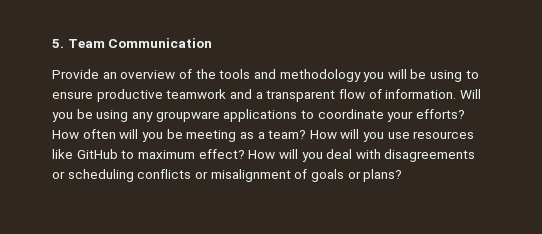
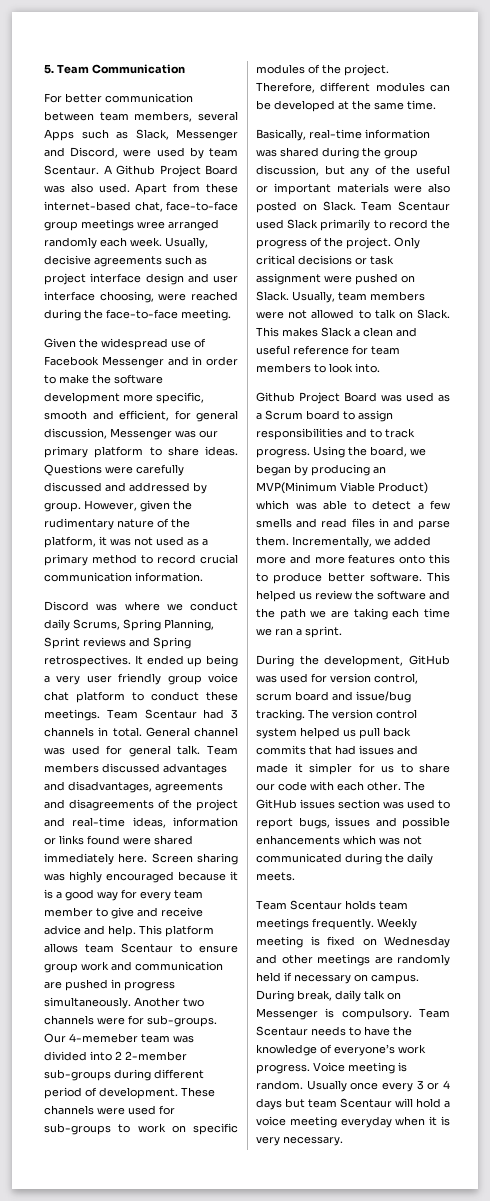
[52,69,479,82] [52,89,481,102] [52,109,465,122] [52,129,475,142] [52,149,476,162] [52,169,403,182] Provide an overview of the tools and methodology you will be using to ensure productive teamwork and a transparent flow of information. Will you be using any groupware applications to coordinate your efforts? How often will you be meeting as a team? How will you use resources like GitHub to maximum effect? How will you deal with disagreements or scheduling conflicts or misalignment of goals or plans? -> [44,93,193,103] [44,111,238,122] [44,129,238,141] [44,147,238,159] [44,165,238,177] [44,183,238,195] [44,201,238,212] [44,219,219,231] [44,237,208,249] [44,255,207,267] [44,273,238,285] [44,291,238,303] [44,309,231,321] [44,338,206,350] [44,356,238,368] [44,374,163,384] [44,392,204,404] [44,410,238,422] [44,428,218,440] [44,446,238,458] [44,464,184,476] [44,482,207,494] [44,500,192,512] [44,518,190,530] [44,536,208,548] [44,554,238,566] [44,572,203,582] [44,601,238,611] [44,619,214,631] [44,637,191,649] [44,655,238,667] [44,673,239,685] [44,691,238,703] [44,709,238,721] [44,727,238,737] [44,745,238,757] [44,763,227,775] [44,781,223,793] [44,799,238,811] [44,817,238,828] [44,835,193,845] [44,853,238,865] [44,871,238,883] [44,889,203,901] [44,907,203,919] [44,925,214,937] [44,943,238,953] [44,961,223,973] [44,979,175,991] [44,997,204,1009] [44,1015,217,1027] [44,1033,194,1043] [44,1051,187,1061] [44,1069,204,1081] [44,1087,215,1099] [44,1105,175,1115] [44,1123,238,1135] [256,64,389,76] [256,82,450,93] [256,100,436,112] [256,129,430,141] [256,147,418,159] [256,165,450,177] [256,183,450,195] [256,201,450,213] [256,219,450,231] [256,237,420,249] [256,255,394,265] [256,273,415,285] [256,291,425,303] [256,309,450,319] [256,327,417,337] [256,345,400,355] [256,363,380,373] [256,392,450,404] [256,410,393,422] [256,428,415,440] [256,446,426,458] [256,464,386,476] [256,482,428,494] [256,500,450,510] [256,518,450,530] [256,536,431,548] [256,554,450,564] [256,572,450,584] [256,590,450,602] [256,608,450,620] [256,626,342,638] [256,655,450,667] [256,673,418,684] [256,691,411,703] [256,709,417,721] [256,727,411,739] [256,745,418,755] [256,763,450,775] [256,781,425,791] [256,799,450,809] [256,817,450,829] [256,835,422,845] [256,853,433,865] [256,872,295,881] [256,900,408,910] [256,918,417,930] [256,936,450,948] [256,954,450,966] [256,972,419,984] [256,990,401,1002] [256,1008,450,1020] [256,1026,412,1036] [256,1044,426,1056] [256,1062,407,1074] [256,1080,450,1092] [256,1098,450,1110] [256,1116,450,1128] [256,1136,343,1146] For better communication between team members, several Apps such as Slack, Messenger and Discord, were used by team Scentaur. A Github Project Board was also used. Apart from these internet-based chat, face-to-face group meetings wree arranged randomly each week. Usually, decisive agreements such as project interface design and user interface choosing, were reached during the face-to-face meeting. // Given the widespread use of Facebook Messenger and in order to make the software development more specific, smooth and efficient, for general discussion, Messenger was our primary platform to share ideas. Questions were carefully discussed and addressed by group. However, given the rudimentary nature of the platform, it was not used as a primary method to record crucial communication information. // Discord was where we conduct daily Scrums, Spring Planning, Sprint reviews and Spring retrospectives. It ended up being a very user friendly group voice chat platform to conduct these meetings. Team Scentaur had 3 channels in total. General channel was used for general talk. Team members discussed advantages and disadvantages, agreements and disagreements of the project and real-time ideas, information or links found were shared immediately here. Screen sharing was highly encouraged because it is a good way for every team member to give and receive advice and help. This platform allows team Scentaur to ensure group work and communication are pushed in progress simultaneously. Another two channels were for sub-groups. Our 4-memeber team was divided into 2 2-member sub-groups during different period of development. These channels were used for sub-groups to work on specific modules of the project. Therefore, different modules can be developed at the same time. // Basically, real-time information was shared during the group discussion, but any of the useful or important materials were also posted on Slack. Team Scentaur used Slack primarily to record the progress of the project. Only critical decisions or task assignment were pushed on Slack. Usually, team members were not allowed to talk on Slack. This makes Slack a clean and useful reference for team members to look into. // Github Project Board was used as a Scrum board to assign responsibilities and to track progress. Using the board, we began by producing an MVP(Minimum Viable Product) which was able to detect a few smells and read files in and parse them. Incrementally, we added more and more features onto this to produce better software. This helped us review the software and the path we are taking each time we ran a sprint. // During the development, GitHub was used for version control, scrum board and issue/bug tracking. The version control system helped us pull back commits that had issues and made it simpler for us to share our code with each other. The GitHub issues section was used to report bugs, issues and possible enhancements which was not communicated during the daily meets. // Team Scentaur holds team meetings frequently. Weekly meeting is fixed on Wednesday and other meetings are randomly held if necessary on campus. During break, daily talk on Messenger is compulsory. Team Scentaur needs to have the knowledge of everyone’s work progress. Voice meeting is random. Usually once every 3 or 4 days but team Scentaur will hold a voice meeting everyday when it is very necessary.

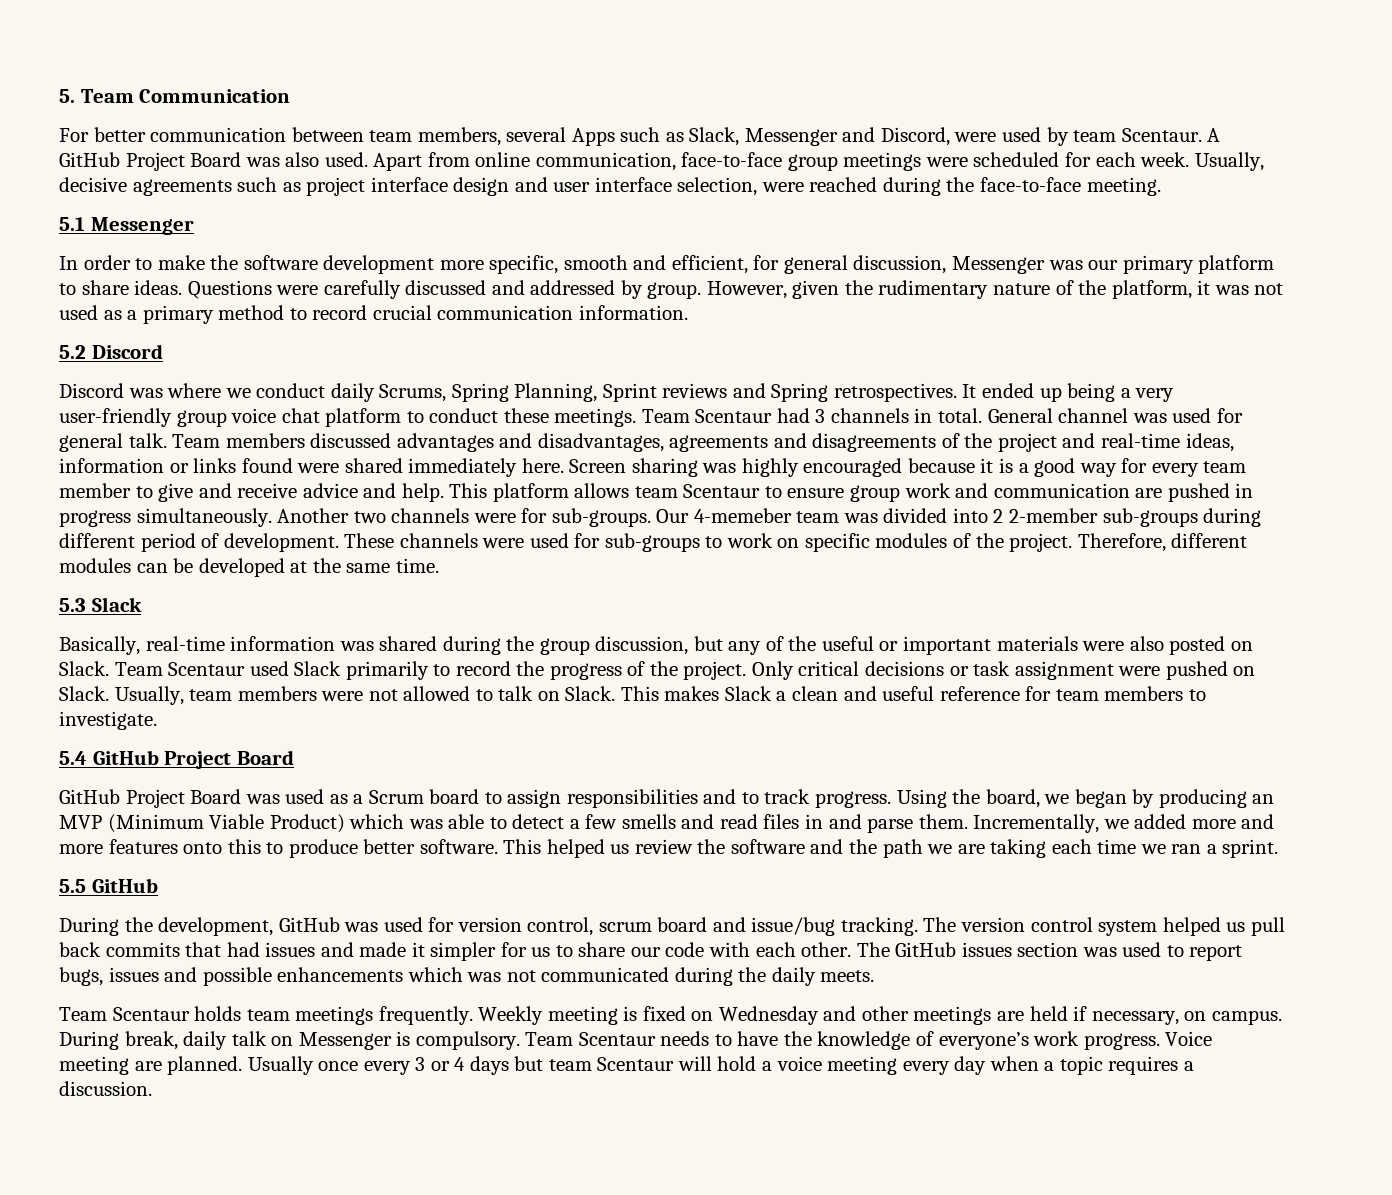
[116,165,155,175] Github -> [59,152,120,167] GitHub
[206,183,238,193] [44,201,238,212] [44,219,219,231] [44,237,97,249] these internet-based chat, face-to-face group meetings wree arranged randomly -> [475,152,1092,171] online communication, face-to-face group meetings were scheduled for
[99,291,154,303] choosing, -> [677,177,758,196] selection,
[44,338,206,350] [44,356,203,368] Given the widespread use of Facebook Messenger and in -> [59,217,194,235] [59,256,78,270] 5.1 Messenger // In
(203, 577) none -> [59,344,163,359] // 5.2 Discord
[86,673,162,685] user friendly -> [59,408,172,427] user-friendly
(436, 105) none -> [59,597,142,612] // 5.3 Slack
[329,363,380,373] [256,392,295,402] look into. // Github -> [59,711,157,730] [59,750,294,769] [59,789,120,804] investigate. // 5.4 GitHub Project Board // GitHub
[256,482,337,494] MVP(Minimum -> [59,814,204,833] MVP (Minimum
(342, 632) none -> [59,878,158,893] // 5.5 GitHub
[397,954,450,966] randomly -> (1025, 1016) none
[294,974,351,984] necessary -> [1091,1011,1179,1025] necessary,
[398,1062,407,1072] [256,1080,303,1090] is random. -> [134,1056,243,1075] are planned.
[340,1116,450,1128] [256,1136,343,1146] everyday when it is very necessary. -> [902,1056,1194,1075] [59,1081,152,1096] every day when a topic requires a discussion.

